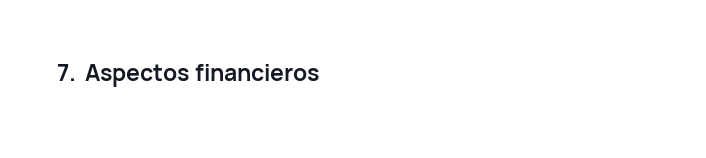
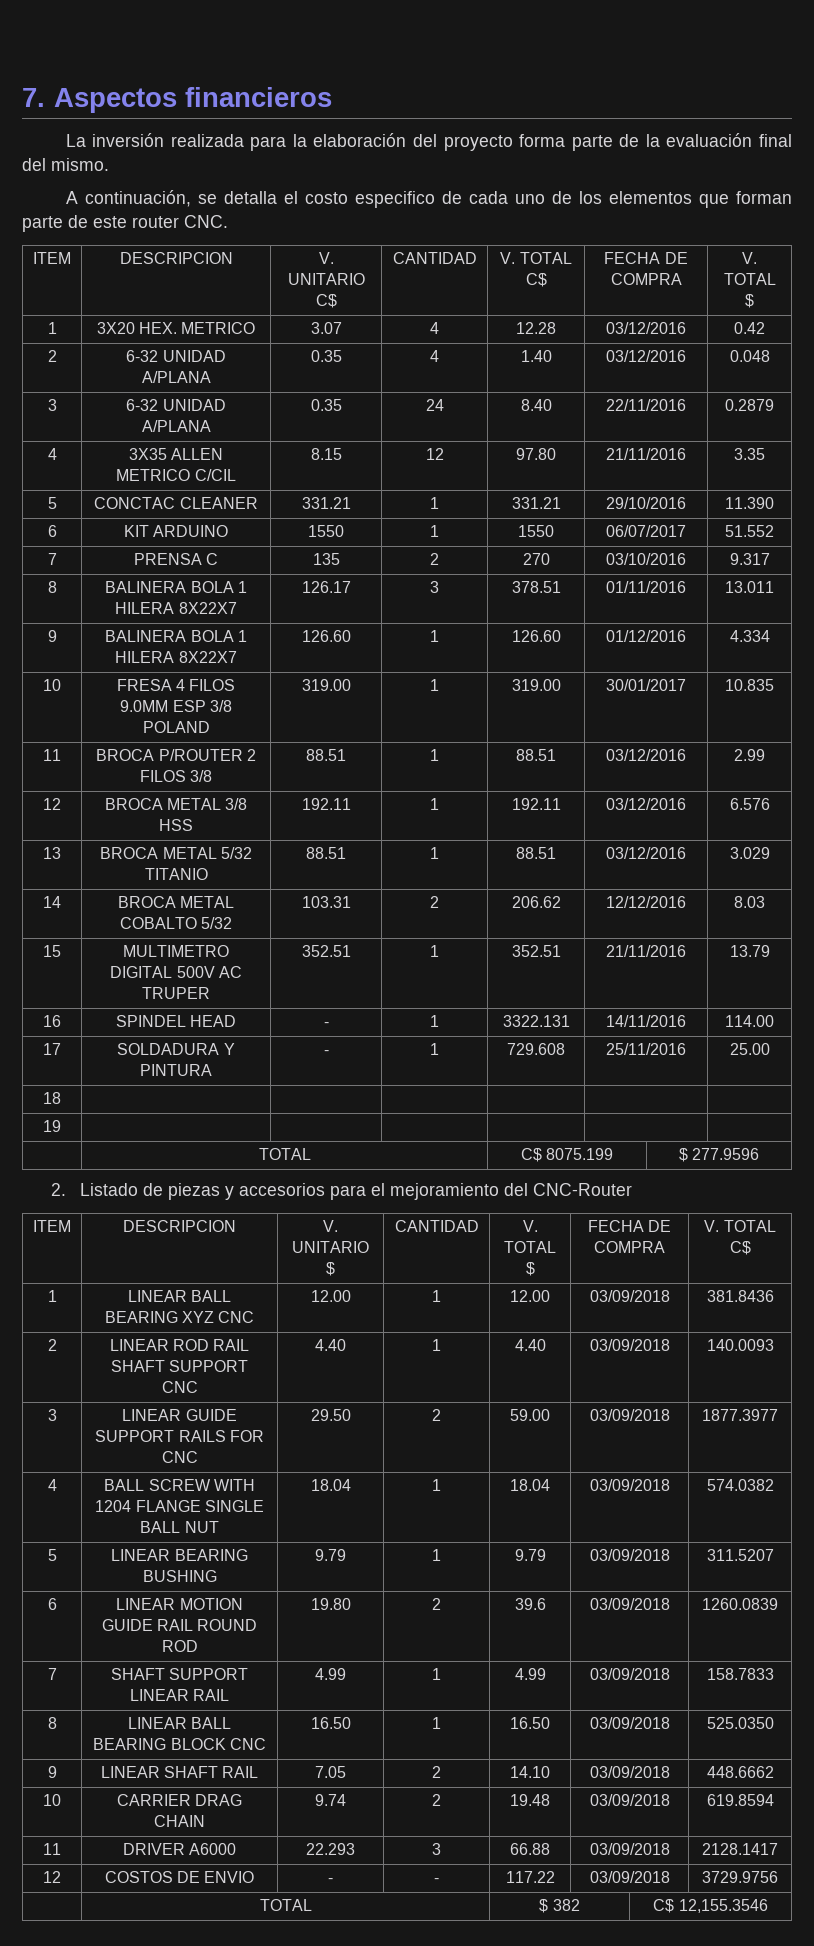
(320, 72) none -> [65,133,792,151] [22,158,109,171] [65,190,793,208] [22,215,228,232] [33,252,71,264] [119,252,233,264] [318,252,334,264] [287,273,365,285] [315,294,337,308] [392,252,477,264] [500,252,572,264] [525,273,547,287] [604,252,688,264] [610,273,682,285] [742,252,757,264] [723,273,776,285] [745,294,754,308] [47,322,57,334] [96,322,256,334] [310,322,342,334] [430,322,439,334] [516,322,556,334] [606,322,686,334] [734,322,765,334] [47,350,57,362] [126,350,226,362] [141,371,211,383] [310,350,342,362] [430,350,439,362] [520,350,552,362] [606,350,686,362] [729,350,770,362] [47,399,57,411] [126,399,226,411] [141,420,211,432] [310,399,342,411] [425,399,444,411] [520,399,552,411] [606,399,686,411] [725,399,774,411] [47,448,57,460] [128,448,224,460] [116,469,236,481] [310,448,342,460] [425,448,444,460] [516,448,556,460] [606,448,686,460] [734,448,765,460] [47,497,57,509] [94,497,258,509] [301,497,351,509] [430,497,439,509] [511,497,561,509] [606,497,686,509] [725,497,774,509] [47,525,57,537] [123,525,229,537] [308,525,344,537] [430,525,439,537] [518,525,554,537] [606,525,686,537] [725,525,774,537] [47,553,57,565] [133,553,219,565] [312,553,340,565] [430,553,439,565] [522,553,550,565] [606,553,686,565] [729,553,770,565] [47,581,57,593] [105,581,247,593] [115,602,237,614] [301,581,351,593] [430,581,439,593] [511,581,561,593] [606,581,686,593] [725,581,774,593] [47,630,57,642] [105,630,247,642] [115,651,237,663] [301,630,351,642] [430,630,439,642] [511,630,561,642] [606,630,686,642] [729,630,770,642] [43,679,61,691] [116,679,236,691] [120,700,232,712] [142,721,210,733] [301,679,351,691] [430,679,439,691] [511,679,561,691] [606,679,686,691] [725,679,774,691] [43,749,61,761] [96,749,256,761] [139,770,213,782] [306,749,346,761] [430,749,439,761] [516,749,556,761] [606,749,686,761] [734,749,765,761] [43,798,61,810] [104,798,248,810] [159,819,193,831] [301,798,351,810] [430,798,439,810] [511,798,561,810] [606,798,686,810] [729,798,770,810] [43,847,61,859] [100,847,252,859] [144,868,208,880] [306,847,346,859] [430,847,439,859] [516,847,556,859] [606,847,686,859] [729,847,770,859] [43,896,61,908] [117,896,235,908] [119,917,233,929] [301,896,351,908] [430,896,439,908] [511,896,561,908] [606,896,686,908] [734,896,765,908] [43,945,61,957] [123,945,229,957] [110,966,242,978] [142,987,210,999] [301,945,351,957] [430,945,439,957] [511,945,561,957] [606,945,686,957] [729,945,770,957] [43,1015,61,1027] [115,1015,237,1027] [323,1022,329,1027] [430,1015,439,1027] [502,1015,570,1027] [606,1015,686,1027] [725,1015,774,1027] [43,1043,61,1055] [117,1043,235,1055] [140,1064,212,1076] [323,1050,329,1055] [430,1043,439,1055] [507,1043,565,1055] [606,1043,686,1055] [729,1043,770,1055] [43,1092,61,1104] [43,1120,61,1132] [258,1148,311,1160] [520,1148,614,1162] [678,1148,760,1162] [50,1183,632,1200] [33,1220,71,1232] [123,1220,236,1232] [323,1220,338,1232] [292,1241,369,1253] [326,1262,335,1276] [394,1220,479,1232] [522,1220,538,1232] [504,1241,556,1253] [525,1262,535,1276] [587,1220,672,1232] [594,1241,665,1253] [704,1220,776,1232] [729,1241,751,1255] [47,1290,57,1302] [127,1290,232,1302] [104,1311,255,1323] [310,1290,351,1302] [432,1290,441,1302] [510,1290,550,1302] [589,1290,670,1302] [706,1290,774,1302] [47,1339,57,1351] [109,1339,250,1351] [110,1360,249,1372] [161,1381,198,1393] [315,1339,346,1351] [432,1339,441,1351] [514,1339,546,1351] [589,1339,670,1351] [706,1339,774,1351] [47,1409,57,1421] [122,1409,237,1421] [95,1430,264,1442] [161,1451,198,1463] [310,1409,351,1421] [432,1409,441,1421] [510,1409,550,1421] [589,1409,670,1421] [702,1409,778,1421] [47,1479,57,1491] [104,1479,255,1491] [95,1500,264,1512] [140,1521,219,1533] [310,1479,351,1491] [432,1479,441,1491] [510,1479,550,1491] [589,1479,670,1491] [706,1479,774,1491] [47,1549,57,1561] [111,1549,248,1561] [142,1570,217,1582] [315,1549,346,1561] [432,1549,441,1561] [514,1549,546,1561] [589,1549,670,1561] [706,1549,774,1561] [47,1598,57,1610] [116,1598,243,1610] [101,1619,258,1631] [161,1640,198,1652] [310,1598,351,1610] [432,1598,441,1610] [514,1598,546,1610] [589,1598,670,1610] [702,1598,778,1610] [47,1668,57,1680] [110,1668,249,1680] [129,1689,230,1701] [315,1668,346,1680] [432,1668,441,1680] [514,1668,546,1680] [589,1668,670,1680] [706,1668,774,1680] [47,1717,57,1729] [127,1717,232,1729] [93,1738,266,1750] [310,1717,351,1729] [432,1717,441,1729] [510,1717,550,1729] [589,1717,670,1729] [706,1717,774,1729] [47,1766,57,1778] [100,1766,259,1778] [315,1766,346,1778] [432,1766,441,1778] [510,1766,550,1778] [589,1766,670,1778] [706,1766,774,1778] [43,1794,61,1806] [116,1794,243,1806] [154,1815,205,1827] [315,1794,346,1806] [432,1794,441,1806] [510,1794,550,1806] [589,1794,670,1806] [706,1794,774,1806] [43,1843,61,1855] [122,1843,237,1855] [306,1843,355,1855] [432,1843,441,1855] [510,1843,550,1855] [589,1843,670,1855] [702,1843,778,1855] [43,1871,61,1883] [104,1871,255,1883] [328,1878,333,1883] [434,1878,439,1883] [505,1871,555,1883] [589,1871,670,1883] [702,1871,778,1883] [259,1899,312,1911] [539,1899,580,1913] [653,1899,768,1913] // La inversión realizada para la elaboración del proyecto forma parte de la evaluación final del mismo. // A continuación, se detalla el costo especifico de cada uno de los elementos que forman parte de este router CNC. // ITEM | DESCRIPCION | V. UNITARIO C$ | CANTIDAD | V. TOTAL C$ | FECHA DE COMPRA | V. TOTAL $ // 1 | 3X20 HEX. METRICO | 3.07 | 4 | 12.28 | 03/12/2016 | 0.42 // 2 | 6-32 UNIDAD A/PLANA | 0.35 | 4 | 1.40 | 03/12/2016 | 0.048 // 3 | 6-32 UNIDAD A/PLANA | 0.35 | 24 | 8.40 | 22/11/2016 | 0.2879 // 4 | 3X35 ALLEN METRICO C/CIL | 8.15 | 12 | 97.80 | 21/11/2016 | 3.35 // 5 | CONCTAC CLEANER | 331.21 | 1 | 331.21 | 29/10/2016 | 11.390 // 6 | KIT ARDUINO | 1550 | 1 | 1550 | 06/07/2017 | 51.552 // 7 | PRENSA C | 135 | 2 | 270 | 03/10/2016 | 9.317 // 8 | BALINERA BOLA 1 HILERA 8X22X7 | 126.17 | 3 | 378.51 | 01/11/2016 | 13.011 // 9 | BALINERA BOLA 1 HILERA 8X22X7 | 126.60 | 1 | 126.60 | 01/12/2016 | 4.334 // 10 | FRESA 4 FILOS 9.0MM ESP 3/8 POLAND | 319.00 | 1 | 319.00 | 30/01/2017 | 10.835 // 11 | BROCA P/ROUTER 2 FILOS 3/8 | 88.51 | 1 | 88.51 | 03/12/2016 | 2.99 // 12 | BROCA METAL 3/8 HSS | 192.11 | 1 | 192.11 | 03/12/2016 | 6.576 // 13 | BROCA METAL 5/32 TITANIO | 88.51 | 1 | 88.51 | 03/12/2016 | 3.029 // 14 | BROCA METAL COBALTO 5/32 | 103.31 | 2 | 206.62 | 12/12/2016 | 8.03 // 15 | MULTIMETRO DIGITAL 500V AC TRUPER | 352.51 | 1 | 352.51 | 21/11/2016 | 13.79 // 16 | SPINDEL HEAD | - | 1 | 3322.131 | 14/11/2016 | 114.00 // 17 | SOLDADURA Y PINTURA | - | 1 | 729.608 | 25/11/2016 | 25.00 // 18 | | | | | | // 19 | | | | | | // | TOTAL | C$ 8075.199 | $ 277.9596 // 2. Listado de piezas y accesorios para el mejoramiento del CNC-Router // ITEM | DESCRIPCION | V. UNITARIO $ | CANTIDAD | V. TOTAL $ | FECHA DE COMPRA | V. TOTAL C$ // 1 | LINEAR BALL BEARING XYZ CNC | 12.00 | 1 | 12.00 | 03/09/2018 | 381.8436 // 2 | LINEAR ROD RAIL SHAFT SUPPORT CNC | 4.40 | 1 | 4.40 | 03/09/2018 | 140.0093 // 3 | LINEAR GUIDE SUPPORT RAILS FOR CNC | 29.50 | 2 | 59.00 | 03/09/2018 | 1877.3977 // 4 | BALL SCREW WITH 1204 FLANGE SINGLE BALL NUT | 18.04 | 1 | 18.04 | 03/09/2018 | 574.0382 // 5 | LINEAR BEARING BUSHING | 9.79 | 1 | 9.79 | 03/09/2018 | 311.5207 // 6 | LINEAR MOTION GUIDE RAIL ROUND ROD | 19.80 | 2 | 39.6 | 03/09/2018 | 1260.0839 // 7 | SHAFT SUPPORT LINEAR RAIL | 4.99 | 1 | 4.99 | 03/09/2018 | 158.7833 // 8 | LINEAR BALL BEARING BLOCK CNC | 16.50 | 1 | 16.50 | 03/09/2018 | 525.0350 // 9 | LINEAR SHAFT RAIL | 7.05 | 2 | 14.10 | 03/09/2018 | 448.6662 // 10 | CARRIER DRAG CHAIN | 9.74 | 2 | 19.48 | 03/09/2018 | 619.8594 // 11 | DRIVER A6000 | 22.293 | 3 | 66.88 | 03/09/2018 | 2128.1417 // 12 | COSTOS DE ENVIO | - | - | 117.22 | 03/09/2018 | 3729.9756 // | TOTAL | $ 382 | C$ 12,155.3546

